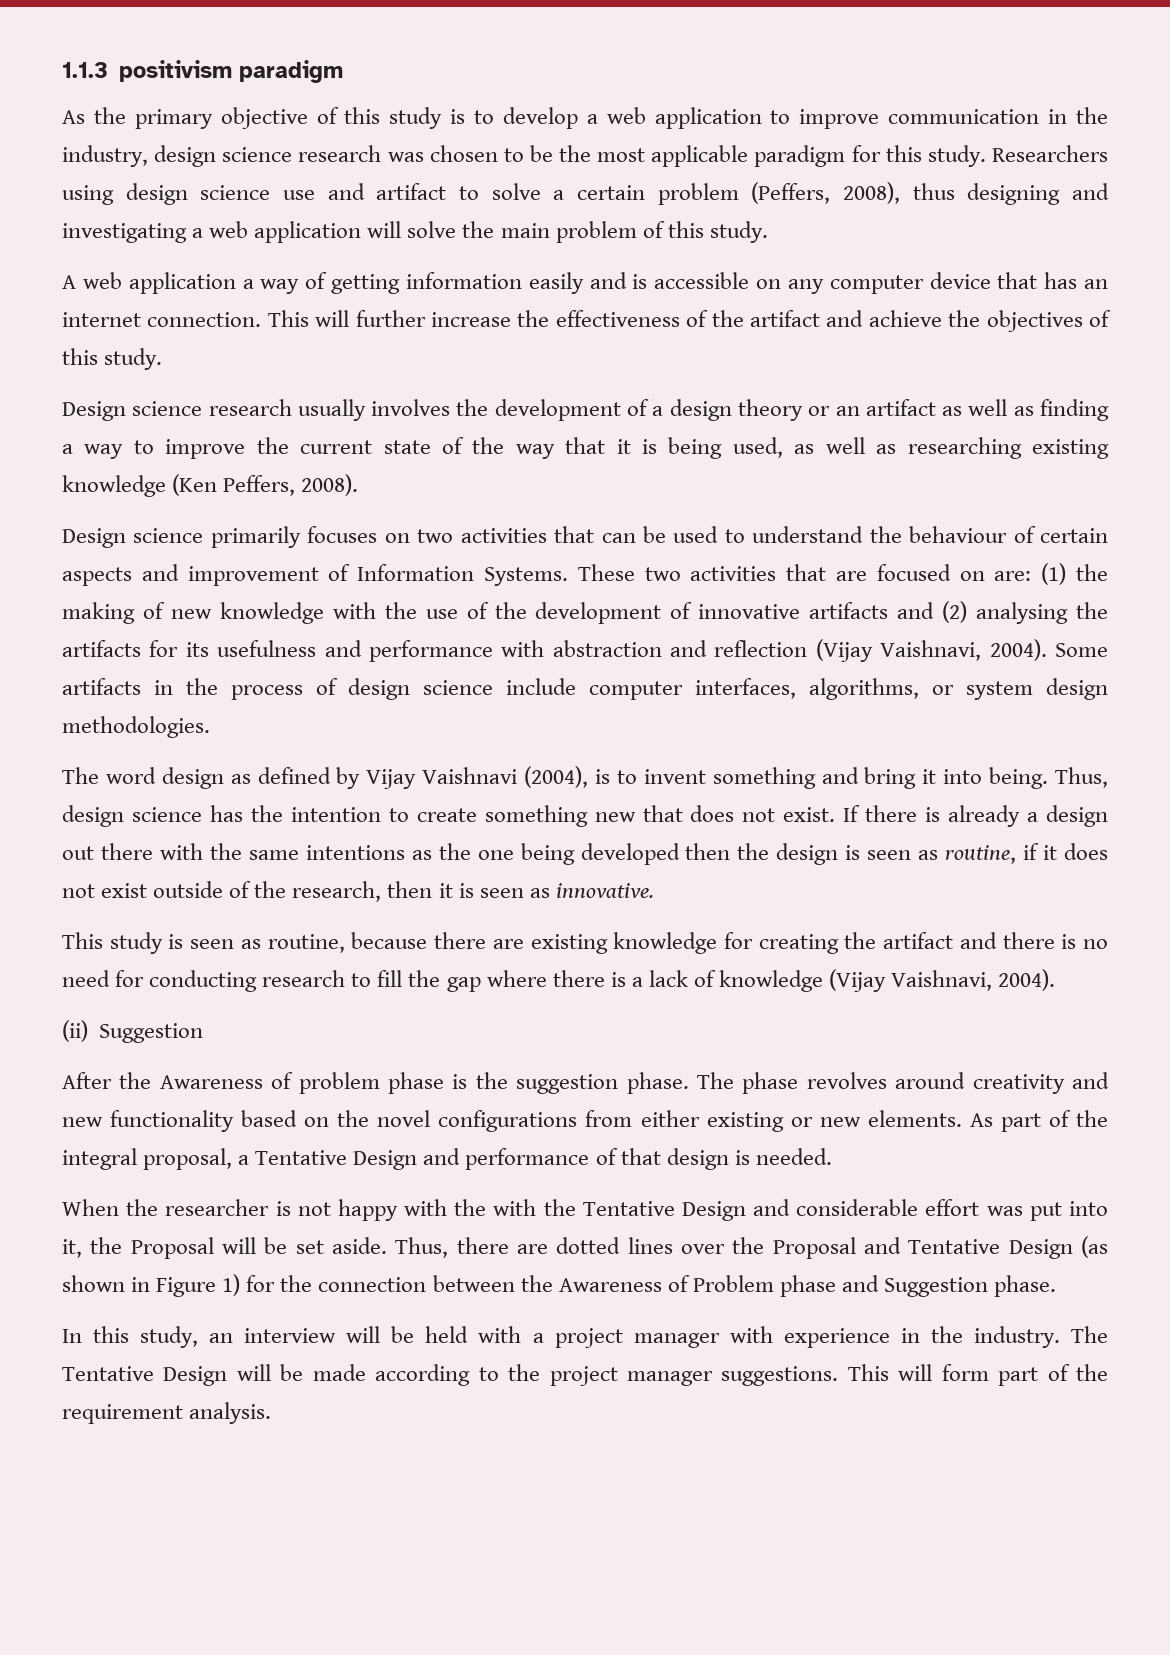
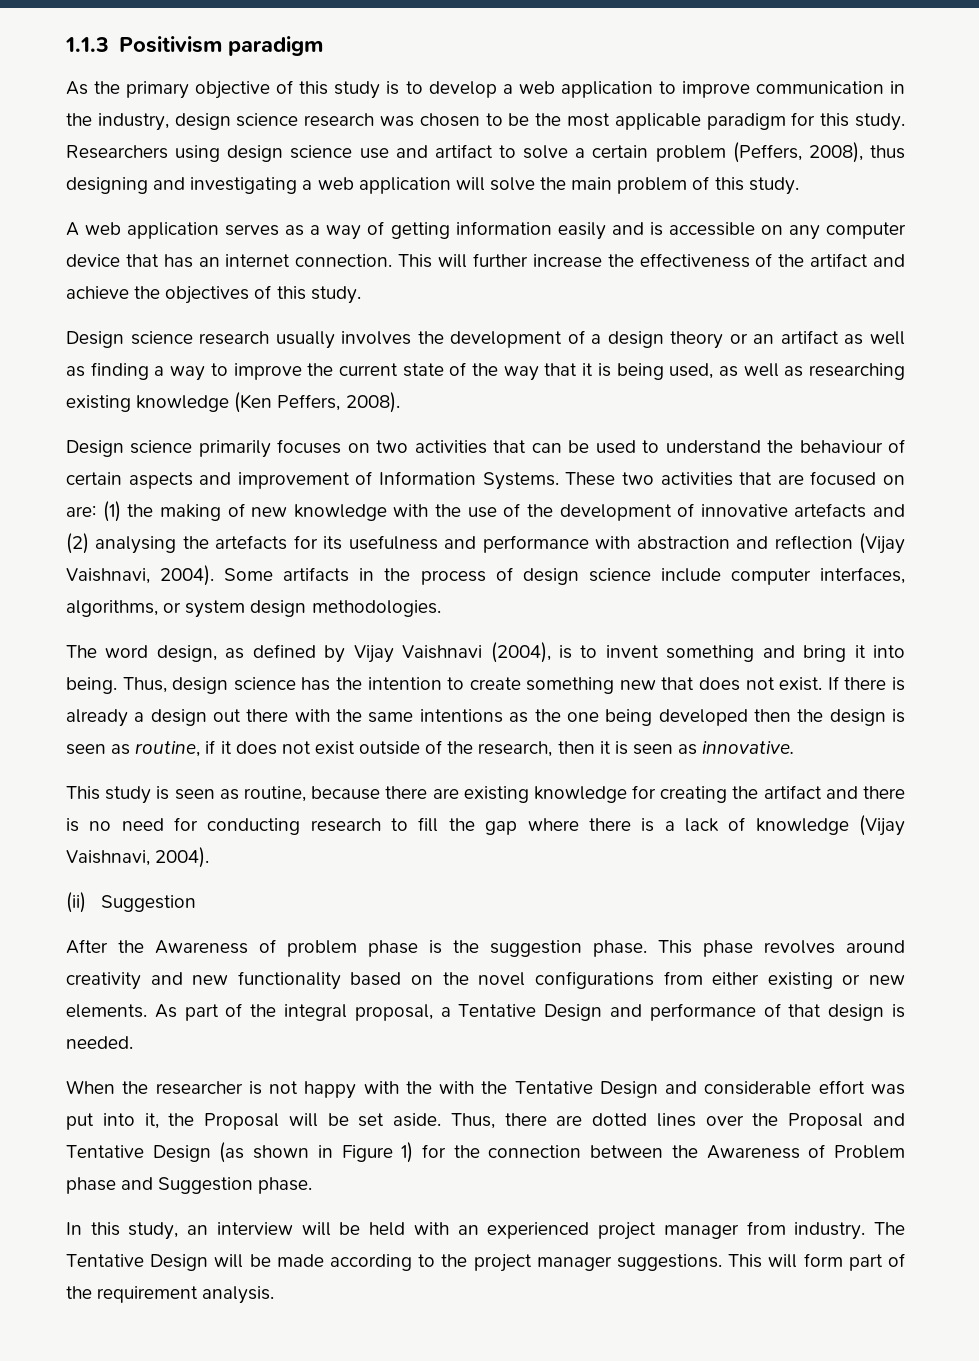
[119,60,233,82] positivism -> [118,36,222,53] Positivism
(236, 283) none -> [225,224,305,236] serves as
[809,602,889,619] artifacts -> [794,503,867,518] artefacts
[62,640,141,657] artifacts -> [215,535,288,550] artefacts
[161,767,224,789] design -> [156,645,217,662] design,
[696,1072,734,1089] The -> [658,940,692,954] This
[532,1326,963,1348] a project manager with experience in the -> [457,1221,786,1240] an experienced project manager from

